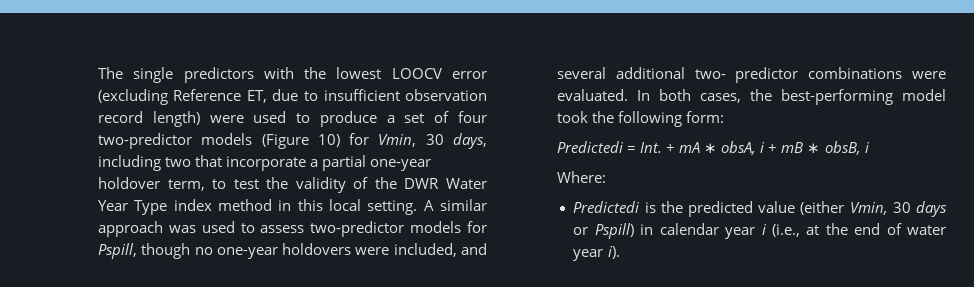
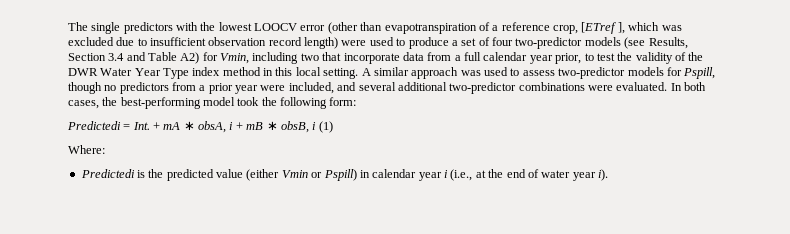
[97,89,267,105] (excluding Reference ET, -> [327,22,682,34] [67,37,114,46] (other than evapotranspiration of a reference crop, [ETref ], which was excluded
[261,133,487,149] [97,155,432,171] [97,177,205,191] (Figure 10) for Vmin, 30 days, including two that incorporate a partial one-year holdover term, -> [624,37,688,49] [67,52,582,64] (see Results, Section 3.4 and Table A2) for Vmin, including two that incorporate data from a full calendar year prior,
[216,243,352,259] one-year holdovers -> [119,82,259,94] predictors from a prior year
[694,67,799,83] two- predictor -> [449,82,517,94] two-predictor
(869, 147) none -> [318,121,333,133] (1)
[849,201,947,217] Vmin, 30 days -> [281,170,308,178] Vmin

